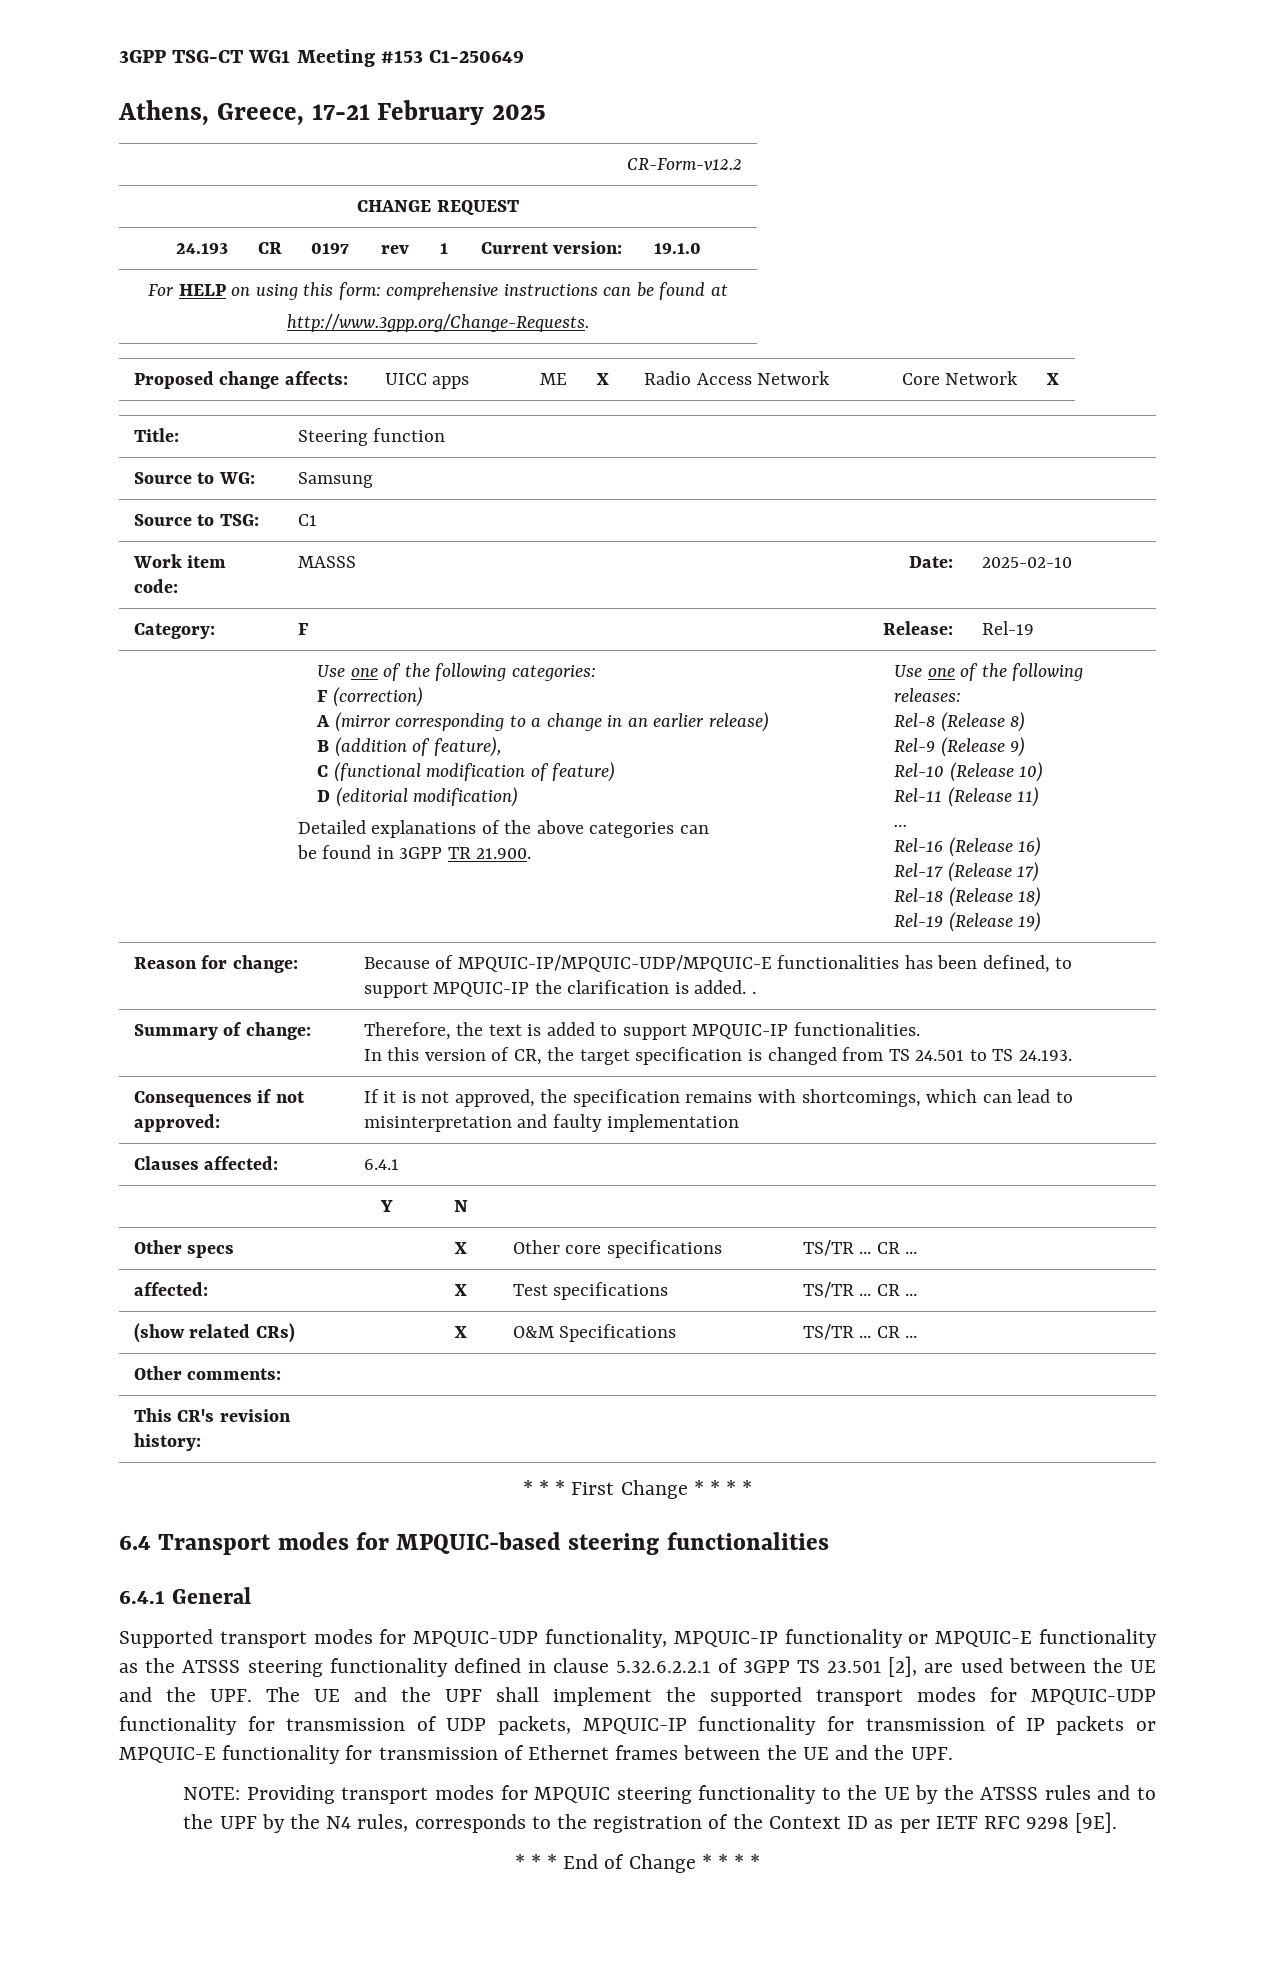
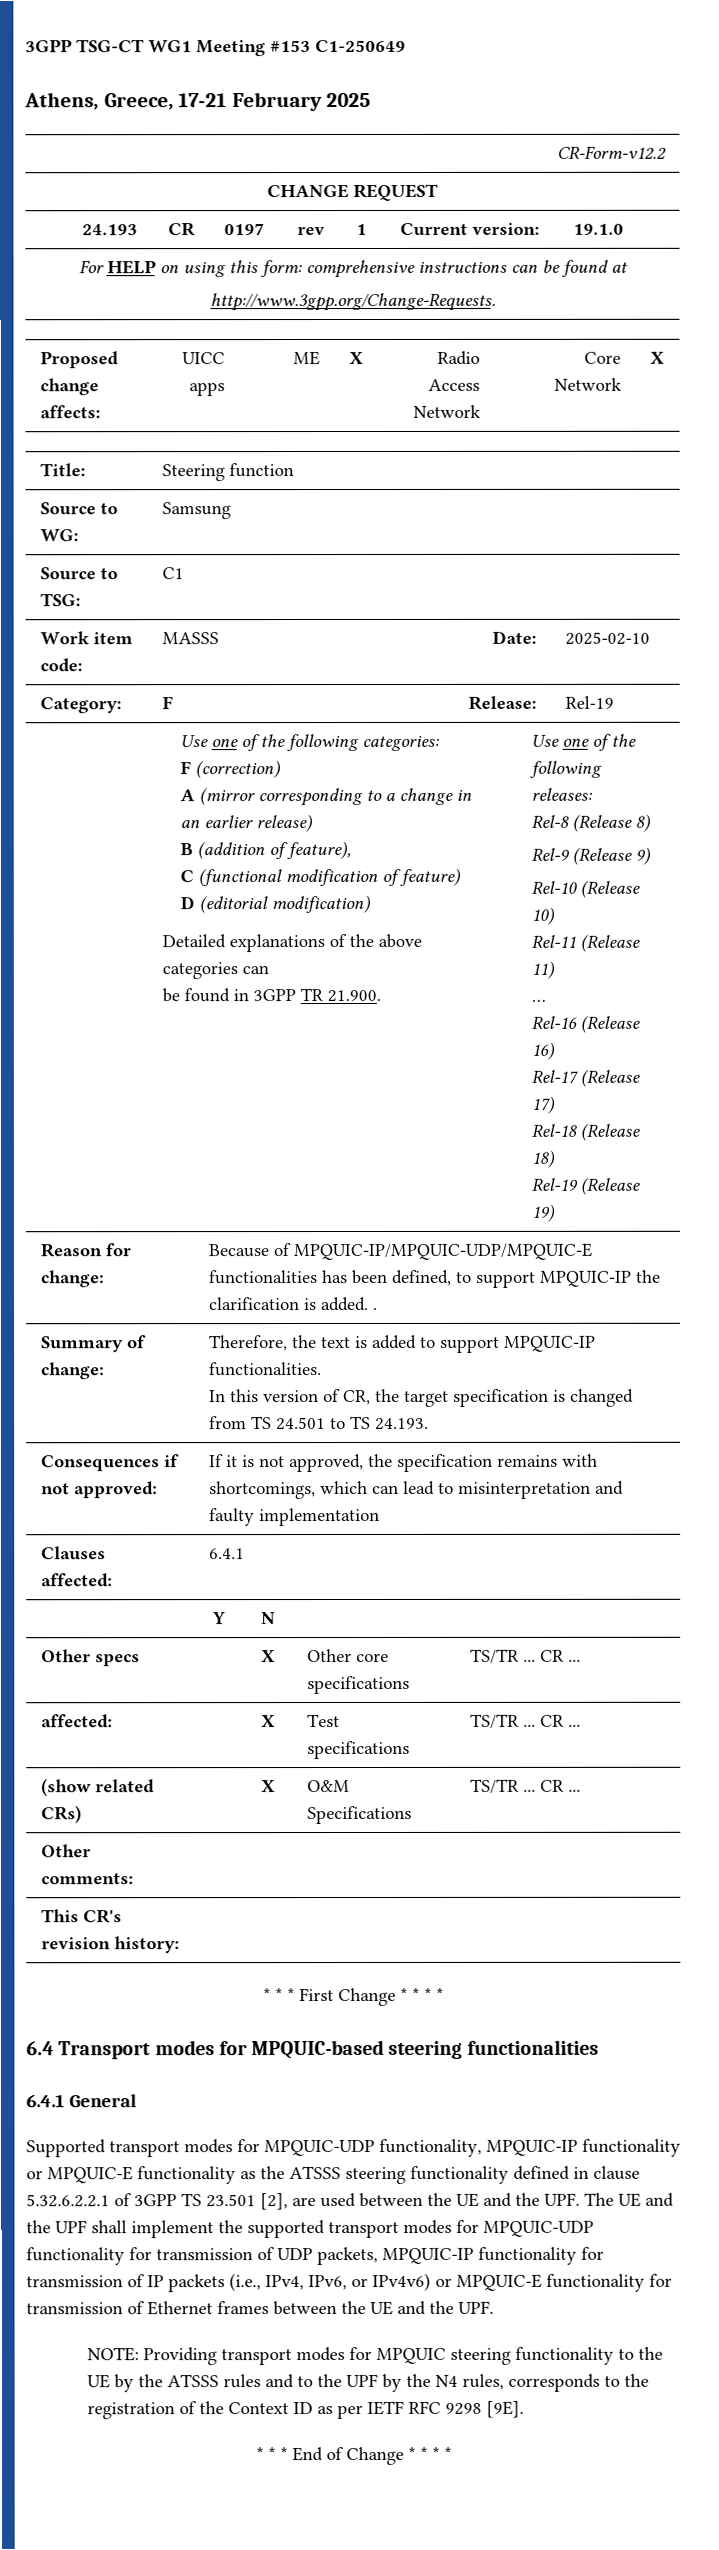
(1125, 1725) none -> [229,2272,431,2292] (i.e., IPv4, IPv6, or IPv4v6)

